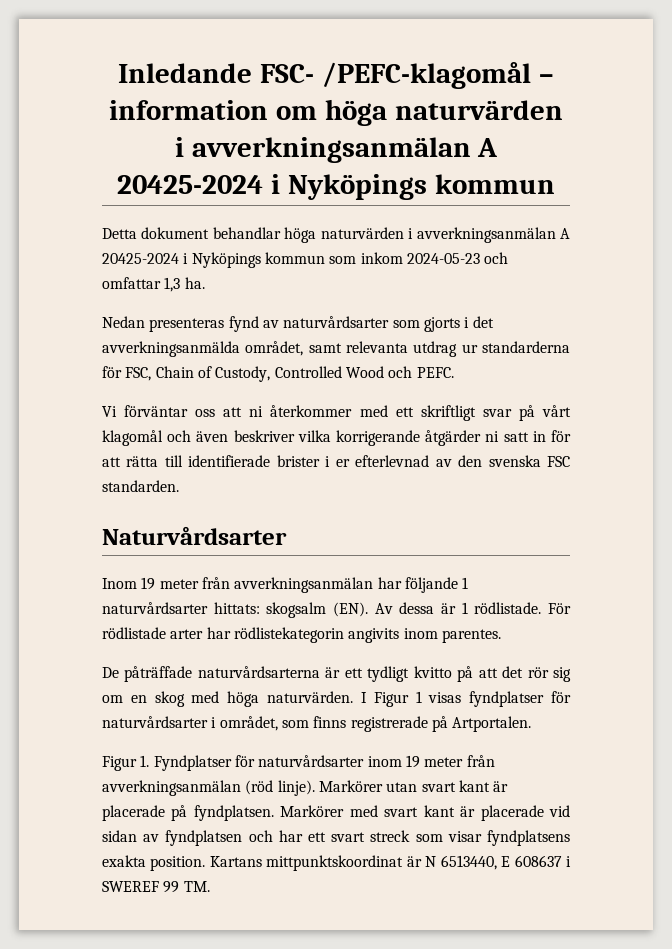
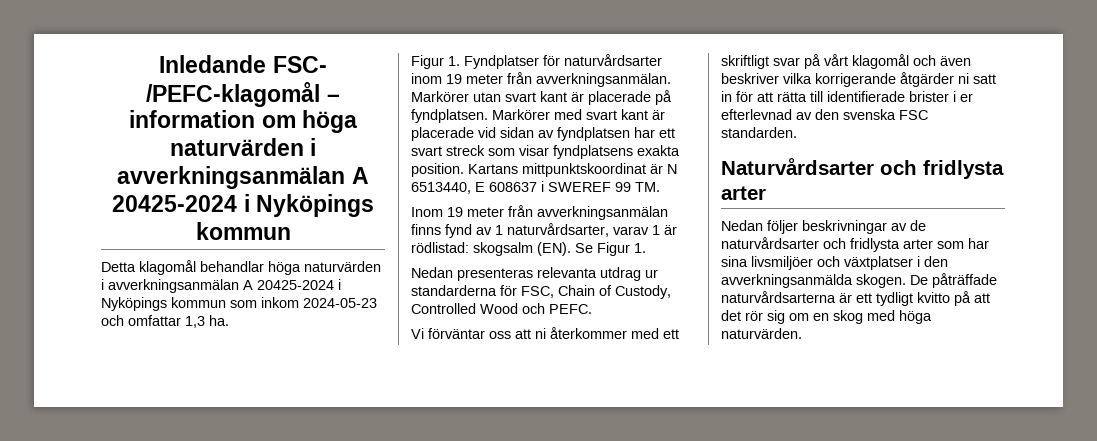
[141,227,210,239] dokument -> [139,260,196,275] klagomål
[102,316,494,332] [102,341,342,357] Nedan presenteras fynd av naturvårdsarter som gjorts i det avverkningsanmälda området, samt -> [411,54,662,69] [411,72,671,87] [411,90,672,105] [411,109,665,123] [411,127,675,141] [411,145,680,159] [411,163,677,177] [411,181,660,194] [411,205,668,220] [411,223,677,238] [411,242,646,256] [411,267,533,281] Figur 1. Fyndplatser för naturvårdsarter inom 19 meter från avverkningsanmälan. Markörer utan svart kant är placerade på fyndplatsen. Markörer med svart kant är placerade vid sidan av fyndplatsen har ett svart streck som visar fyndplatsens exakta position. Kartans mittpunktskoordinat är N 6513440, E 608637 i SWEREF 99 TM. // Inom 19 meter från avverkningsanmälan finns fynd av 1 naturvårdsarter, varav 1 är rödlistad: skogsalm (EN). Se Figur 1. // Nedan presenteras
[102,577,469,593] [102,602,572,618] [102,627,501,643] // Inom 19 meter från avverkningsanmälan har följande 1 naturvårdsarter hittats: skogsalm (EN). Av dessa är 1 rödlistade. För rödlistade arter har rödlistekategorin angivits inom parentes. // -> [880,160,1004,179] [721,186,766,200] [721,220,926,234] [721,237,989,252] [721,256,948,270] [721,274,906,288] och fridlysta arter // Nedan följer beskrivningar av de naturvårdsarter och fridlysta arter som har sina livsmiljöer och växtplatser i den avverkningsanmälda skogen.
[360,691,571,707] [102,716,532,732] [102,755,495,771] [102,780,509,796] [102,805,571,821] [102,830,570,846] [102,855,572,871] [102,881,210,893] I Figur 1 visas fyndplatser för naturvårdsarter i området, som finns registrerade på Artportalen. // Figur 1. Fyndplatser för naturvårdsarter inom 19 meter från avverkningsanmälan (röd linje). Markörer utan svart kant är placerade på fyndplatsen. Markörer med svart kant är placerade vid sidan av fyndplatsen och har ett svart streck som visar fyndplatsens exakta position. Kartans mittpunktskoordinat är N 6513440, E 608637 i SWEREF 99 TM. -> (802, 333) none

